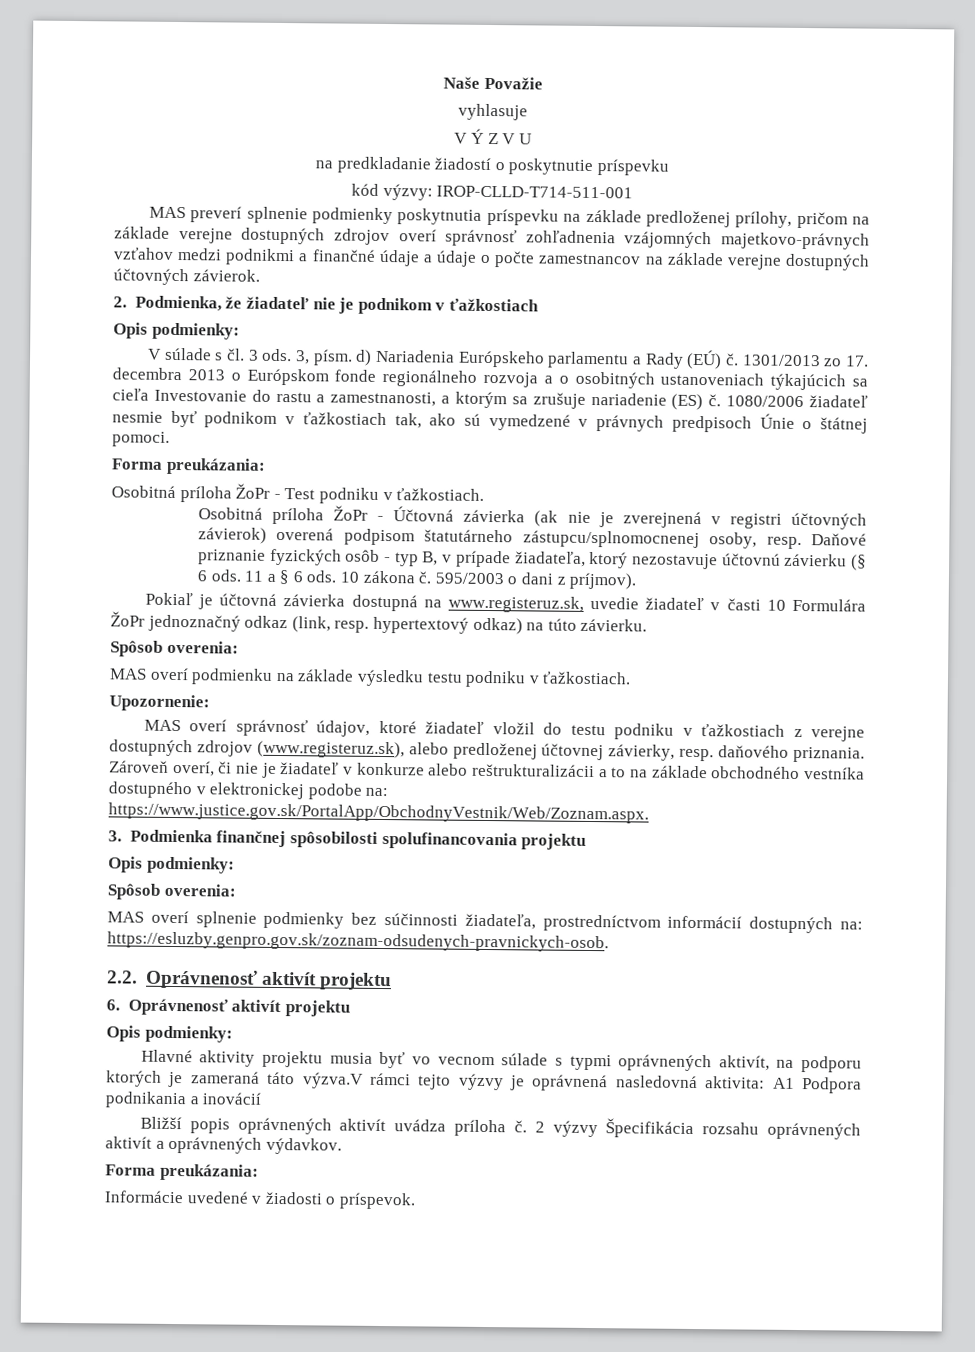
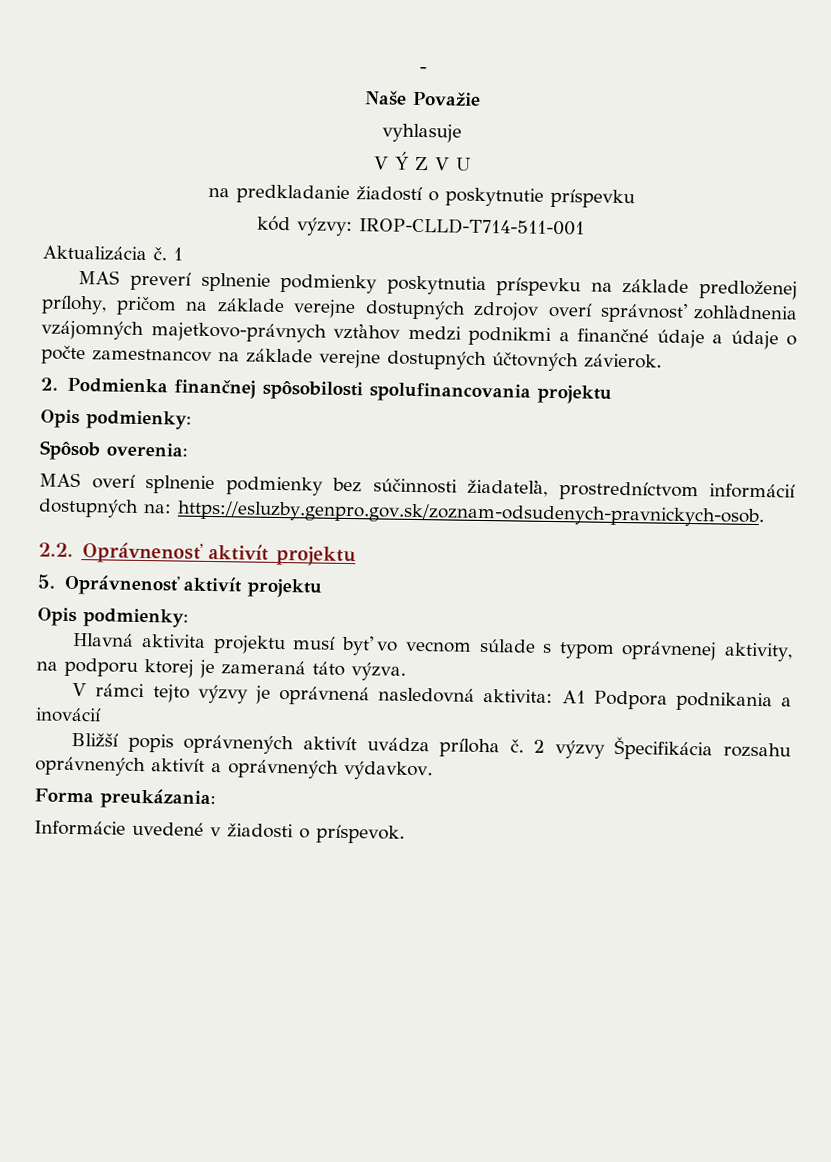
(443, 82) none -> [419,67,427,74] - //
(634, 192) none -> [42,245,183,262] // Aktualizácia č. 1
[134,295,539,315] [113,322,240,340] [147,347,869,370] [112,367,869,391] [112,388,868,411] [112,410,868,434] [112,431,170,447] [111,457,266,475] [111,483,485,504] [197,505,868,530] [197,527,867,550] [197,548,867,571] [196,569,637,590] [144,592,866,613] [110,611,648,635] [110,640,239,657] [109,667,632,688] [109,694,210,712] [143,719,865,742] [109,739,865,763] [109,760,865,780] [108,781,389,800] [108,802,649,824] [108,830,122,842] Podmienka, že žiadateľ nie je podnikom v ťažkostiach // Opis podmienky: // V súlade s čl. 3 ods. 3, písm. d) Nariadenia Európskeho parlamentu a Rady (EÚ) č. 1301/2013 zo 17. decembra 2013 o Európskom fonde regionálneho rozvoja a o osobitných ustanoveniach týkajúcich sa cieľa Investovanie do rastu a zamestnanosti, a ktorým sa zrušuje nariadenie (ES) č. 1080/2006 žiadateľ nesmie byť podnikom v ťažkostiach tak, ako sú vymedzené v právnych predpisoch Únie o štátnej pomoci. // Forma preukázania: // Osobitná príloha ŽoPr - Test podniku v ťažkostiach. // Osobitná príloha ŽoPr - Účtovná závierka (ak nie je zverejnená v registri účtovných závierok) overená podpisom štatutárneho zástupcu/splnomocnenej osoby, resp. Daňové priznanie fyzických osôb - typ B, v prípade žiadateľa, ktorý nezostavuje účtovnú závierku (§ 6 ods. 11 a § 6 ods. 10 zákona č. 595/2003 o dani z príjmov). // Pokiaľ je účtovná závierka dostupná na www.registeruz.sk, uvedie žiadateľ v časti 10 Formulára ŽoPr jednoznačný odkaz (link, resp. hypertextový odkaz) na túto závierku. // Spôsob overenia: // MAS overí podmienku na základe výsledku testu podniku v ťažkostiach. // Upozornenie: // MAS overí správnosť údajov, ktoré žiadateľ vložil do testu podniku v ťažkostiach z verejne dostupných zdrojov (www.registeruz.sk), alebo predloženej účtovnej závierky, resp. daňového priznania. Zároveň overí, či nie je žiadateľ v konkurze alebo reštrukturalizácii a to na základe obchodného vestníka dostupného v elektronickej podobe na: https://www.justice.gov.sk/PortalApp/ObchodnyVestnik/Web/Zoznam.aspx. // 3. -> (58, 384) none
[106,999,120,1011] 6. -> [37,574,56,589] 5.
[140,1049,373,1068] Hlavné aktivity projektu musia -> [73,632,337,655] Hlavná aktivita projektu musí
[569,1054,770,1072] typmi oprávnených aktivít, -> [558,641,794,662] typom oprávnenej aktivity,
[106,1070,162,1087] ktorých -> [144,659,194,678] ktorej
[302,1072,364,1089] výzva.V -> [351,662,406,681] [72,682,88,697] výzva. // V

